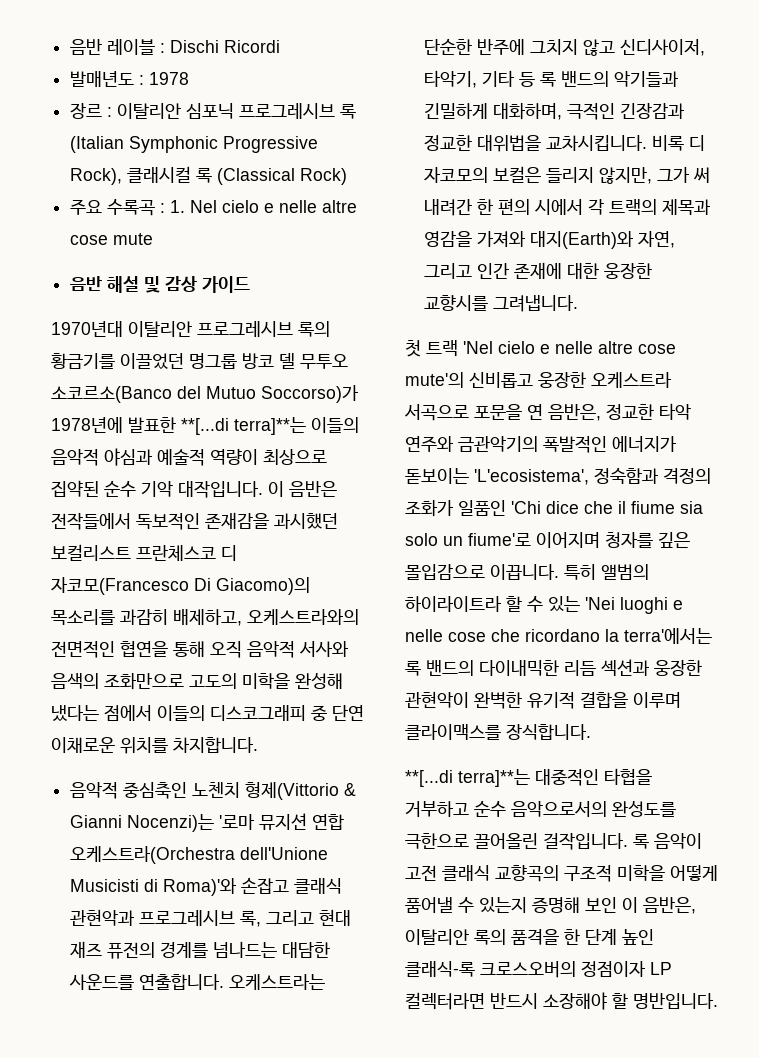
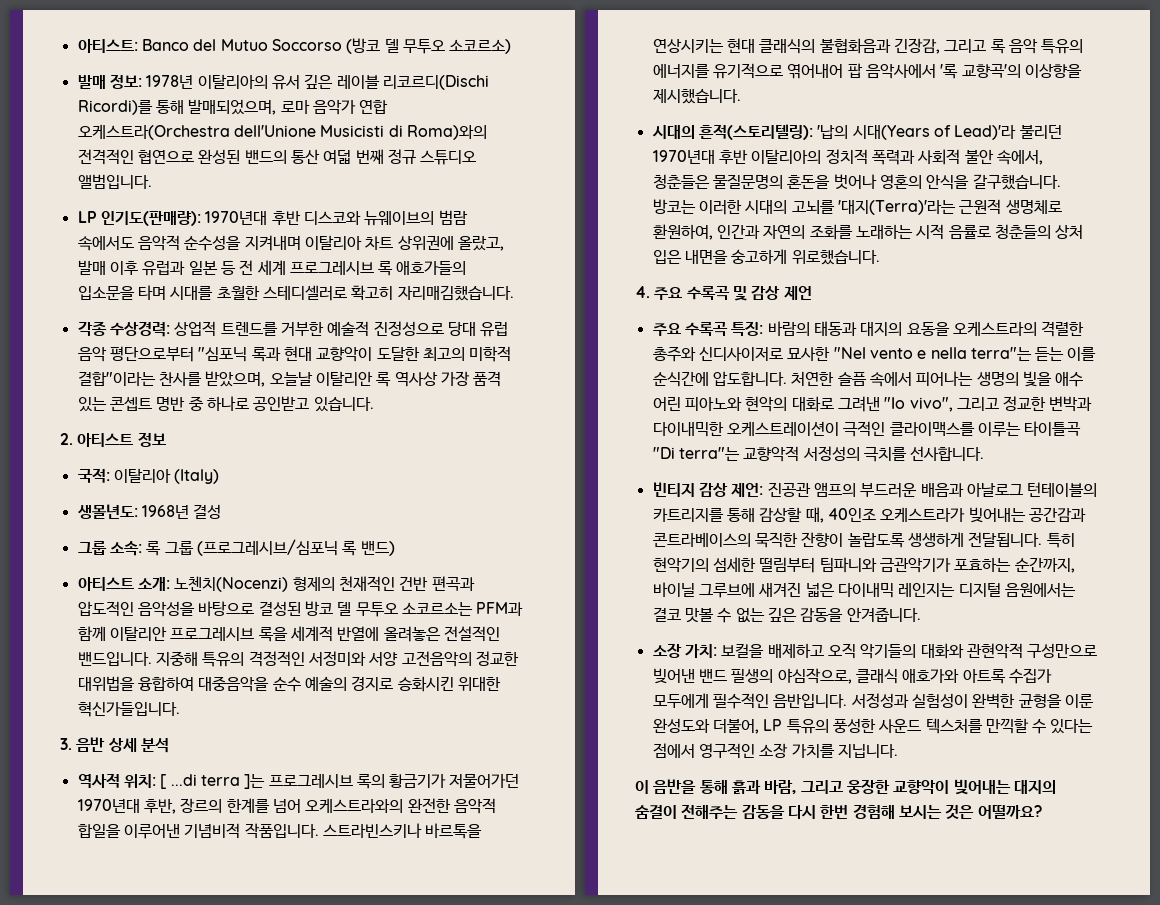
[70,39,281,55] [70,71,190,87] [70,103,357,119] [70,136,319,153] [70,166,348,185] [70,199,358,216] [70,233,154,245] [70,276,251,293] [51,321,330,337] [51,353,348,370] [51,385,359,403] [51,417,359,435] [51,448,327,466] [51,480,337,498] [51,512,338,530] [51,544,237,561] [51,577,310,595] [51,609,359,626] [51,640,349,658] [51,672,343,690] [51,705,364,722] [51,737,258,754] [70,782,357,800] [70,813,308,832] 음반 레이블 : Dischi Ricordi // 발매년도 : 1978 // 장르 : 이탈리안 심포닉 프로그레시브 록 (Italian Symphonic Progressive Rock), 클래시컬 록 (Classical Rock) // 주요 수록곡 : 1. Nel cielo e nelle altre cose mute // 음반 해설 및 감상 가이드 // 1970년대 이탈리안 프로그레시브 록의 황금기를 이끌었던 명그룹 방코 델 무투오 소코르소(Banco del Mutuo Soccorso)가 1978년에 발표한 **[...di terra]**는 이들의 음악적 야심과 예술적 역량이 최상으로 집약된 순수 기악 대작입니다. 이 음반은 전작들에서 독보적인 존재감을 과시했던 보컬리스트 프란체스코 디 자코모(Francesco Di Giacomo)의 목소리를 과감히 배제하고, 오케스트라와의 전면적인 협연을 통해 오직 음악적 서사와 음색의 조화만으로 고도의 미학을 완성해 냈다는 점에서 이들의 디스코그래피 중 단연 이채로운 위치를 차지합니다. // 음악적 중심축인 노첸치 형제(Vittorio & Gianni Nocenzi)는 '로마 뮤지션 -> [77,38,512,54] [77,74,489,90] [77,99,356,115] 아티스트: Banco del Mutuo Soccorso (방코 델 무투오 소코르소) // 발매 정보: 1978년 이탈리아의 유서 깊은 레이블 리코르디(Dischi Ricordi)를 통해 발매되었으며, 로마 음악가
[163,877,343,896] [70,909,352,927] [70,941,331,959] [69,974,326,990] [424,38,706,56] [424,70,680,88] [424,102,686,120] [424,135,706,152] [424,166,711,184] [424,198,712,216] [424,231,676,249] [424,262,653,279] [424,295,579,312] [405,340,676,357] [405,372,672,388] [404,403,691,421] [405,436,677,453] [405,468,711,485] [405,499,703,517] [405,532,690,548] [405,564,649,580] [405,596,683,614] [405,628,712,644] [405,659,702,676] [405,691,681,709] [405,724,591,740] [405,768,652,787] [405,800,676,817] [405,832,702,850] [405,865,718,882] [405,897,696,914] [405,928,654,945] [405,961,672,978] [405,992,718,1010] Roma)'와 손잡고 클래식 관현악과 프로그레시브 록, 그리고 현대 재즈 퓨전의 경계를 넘나드는 대담한 사운드를 연출합니다. 오케스트라는 단순한 반주에 그치지 않고 신디사이저, 타악기, 기타 등 록 밴드의 악기들과 긴밀하게 대화하며, 극적인 긴장감과 정교한 대위법을 교차시킵니다. 비록 디 자코모의 보컬은 들리지 않지만, 그가 써 내려간 한 편의 시에서 각 트랙의 제목과 영감을 가져와 대지(Earth)와 자연, 그리고 인간 존재에 대한 웅장한 교향시를 그려냅니다. // 첫 트랙 'Nel cielo e nelle altre cose mute'의 신비롭고 웅장한 오케스트라 서곡으로 포문을 연 음반은, 정교한 타악 연주와 금관악기의 폭발적인 에너지가 돋보이는 'L'ecosistema', 정숙함과 격정의 조화가 일품인 'Chi dice che il fiume sia solo un fiume'로 이어지며 청자를 깊은 몰입감으로 이끕니다. 특히 앨범의 하이라이트라 할 수 있는 'Nei luoghi e nelle cose che ricordano la terra'에서는 록 밴드의 다이내믹한 리듬 섹션과 웅장한 관현악이 완벽한 유기적 결합을 이루며 클라이맥스를 장식합니다. // **[...di terra]**는 대중적인 타협을 거부하고 순수 음악으로서의 완성도를 극한으로 끌어올린 걸작입니다. 록 음악이 고전 클래식 교향곡의 구조적 미학을 어떻게 품어낼 수 있는지 증명해 보인 이 음반은, 이탈리안 록의 품격을 한 단계 높인 클래식-록 크로스오버의 정점이자 LP 컬렉터라면 반드시 소장해야 할 명반입니다. -> [406,125,487,140] [77,149,477,165] [77,174,152,189] [77,210,468,226] [77,235,504,251] [77,260,467,276] [77,285,514,301] [77,321,509,337] [77,346,512,362] [77,371,502,387] [77,396,374,412] [60,432,166,447] [77,468,220,484] [76,504,222,519] [77,539,395,556] [77,576,475,592] [77,601,524,617] [77,626,500,642] [77,651,519,667] [77,676,501,692] [77,702,180,717] [60,737,169,753] [77,773,520,789] [77,798,496,814] [77,823,483,839] [652,38,1084,54] [652,63,1082,79] [652,89,741,104] [651,124,1062,140] [652,149,1043,165] [652,174,1061,190] [652,199,1062,215] [652,224,1084,240] [652,249,880,265] [635,285,812,301] [652,321,1085,337] [652,346,1097,362] [652,371,1084,387] [652,396,1093,412] [652,421,1082,437] [652,446,985,462] [652,482,1098,498] [652,507,1086,523] [652,532,1075,548] [652,557,1075,573] [652,582,1076,598] [652,607,921,623] [652,643,1098,659] [652,668,1052,684] [652,693,1094,709] [652,718,1094,734] [652,743,898,759] [635,779,1056,795] [635,804,1042,819] Roma)와의 전격적인 협연으로 완성된 밴드의 통산 여덟 번째 정규 스튜디오 앨범입니다. // LP 인기도(판매량): 1970년대 후반 디스코와 뉴웨이브의 범람 속에서도 음악적 순수성을 지켜내며 이탈리아 차트 상위권에 올랐고, 발매 이후 유럽과 일본 등 전 세계 프로그레시브 록 애호가들의 입소문을 타며 시대를 초월한 스테디셀러로 확고히 자리매김했습니다. // 각종 수상경력: 상업적 트렌드를 거부한 예술적 진정성으로 당대 유럽 음악 평단으로부터 "심포닉 록과 현대 교향악이 도달한 최고의 미학적 결합"이라는 찬사를 받았으며, 오늘날 이탈리안 록 역사상 가장 품격 있는 콘셉트 명반 중 하나로 공인받고 있습니다. // 2. 아티스트 정보 // 국적: 이탈리아 (Italy) // 생몰년도: 1968년 결성 // 그룹 소속: 록 그룹 (프로그레시브/심포닉 록 밴드) // 아티스트 소개: 노첸치(Nocenzi) 형제의 천재적인 건반 편곡과 압도적인 음악성을 바탕으로 결성된 방코 델 무투오 소코르소는 PFM과 함께 이탈리안 프로그레시브 록을 세계적 반열에 올려놓은 전설적인 밴드입니다. 지중해 특유의 격정적인 서정미와 서양 고전음악의 정교한 대위법을 융합하여 대중음악을 순수 예술의 경지로 승화시킨 위대한 혁신가들입니다. // 3. 음반 상세 분석 // 역사적 위치: [ ...di terra ]는 프로그레시브 록의 황금기가 저물어가던 1970년대 후반, 장르의 한계를 넘어 오케스트라와의 완전한 음악적 합일을 이루어낸 기념비적 작품입니다. 스트라빈스키나 바르톡을 연상시키는 현대 클래식의 불협화음과 긴장감, 그리고 록 음악 특유의 에너지를 유기적으로 엮어내어 팝 음악사에서 '록 교향곡'의 이상향을 제시했습니다. // 시대의 흔적(스토리텔링): '납의 시대(Years of Lead)'라 불리던 1970년대 후반 이탈리아의 정치적 폭력과 사회적 불안 속에서, 청춘들은 물질문명의 혼돈을 벗어나 영혼의 안식을 갈구했습니다. 방코는 이러한 시대의 고뇌를 '대지(Terra)'라는 근원적 생명체로 환원하여, 인간과 자연의 조화를 노래하는 시적 음률로 청춘들의 상처 입은 내면을 숭고하게 위로했습니다. // 4. 주요 수록곡 및 감상 제언 // 주요 수록곡 특징: 바람의 태동과 대지의 요동을 오케스트라의 격렬한 총주와 신디사이저로 묘사한 "Nel vento e nella terra"는 듣는 이를 순식간에 압도합니다. 처연한 슬픔 속에서 피어나는 생명의 빛을 애수 어린 피아노와 현악의 대화로 그려낸 "Io vivo", 그리고 정교한 변박과 다이내믹한 오케스트레이션이 극적인 클라이맥스를 이루는 타이틀곡 "Di terra"는 교향악적 서정성의 극치를 선사합니다. // 빈티지 감상 제언: 진공관 앰프의 부드러운 배음과 아날로그 턴테이블의 카트리지를 통해 감상할 때, 40인조 오케스트라가 빚어내는 공간감과 콘트라베이스의 묵직한 잔향이 놀랍도록 생생하게 전달됩니다. 특히 현악기의 섬세한 떨림부터 팀파니와 금관악기가 포효하는 순간까지, 바이닐 그루브에 새겨진 넓은 다이내믹 레인지는 디지털 음원에서는 결코 맛볼 수 없는 깊은 감동을 안겨줍니다. // 소장 가치: 보컬을 배제하고 오직 악기들의 대화와 관현악적 구성만으로 빚어낸 밴드 필생의 야심작으로, 클래식 애호가와 아트록 수집가 모두에게 필수적인 음반입니다. 서정성과 실험성이 완벽한 균형을 이룬 완성도와 더불어, LP 특유의 풍성한 사운드 텍스처를 만끽할 수 있다는 점에서 영구적인 소장 가치를 지닙니다. // 이 음반을 통해 흙과 바람, 그리고 웅장한 교향악이 빚어내는 대지의 숨결이 전해주는 감동을 다시 한번 경험해 보시는 것은 어떨까요?

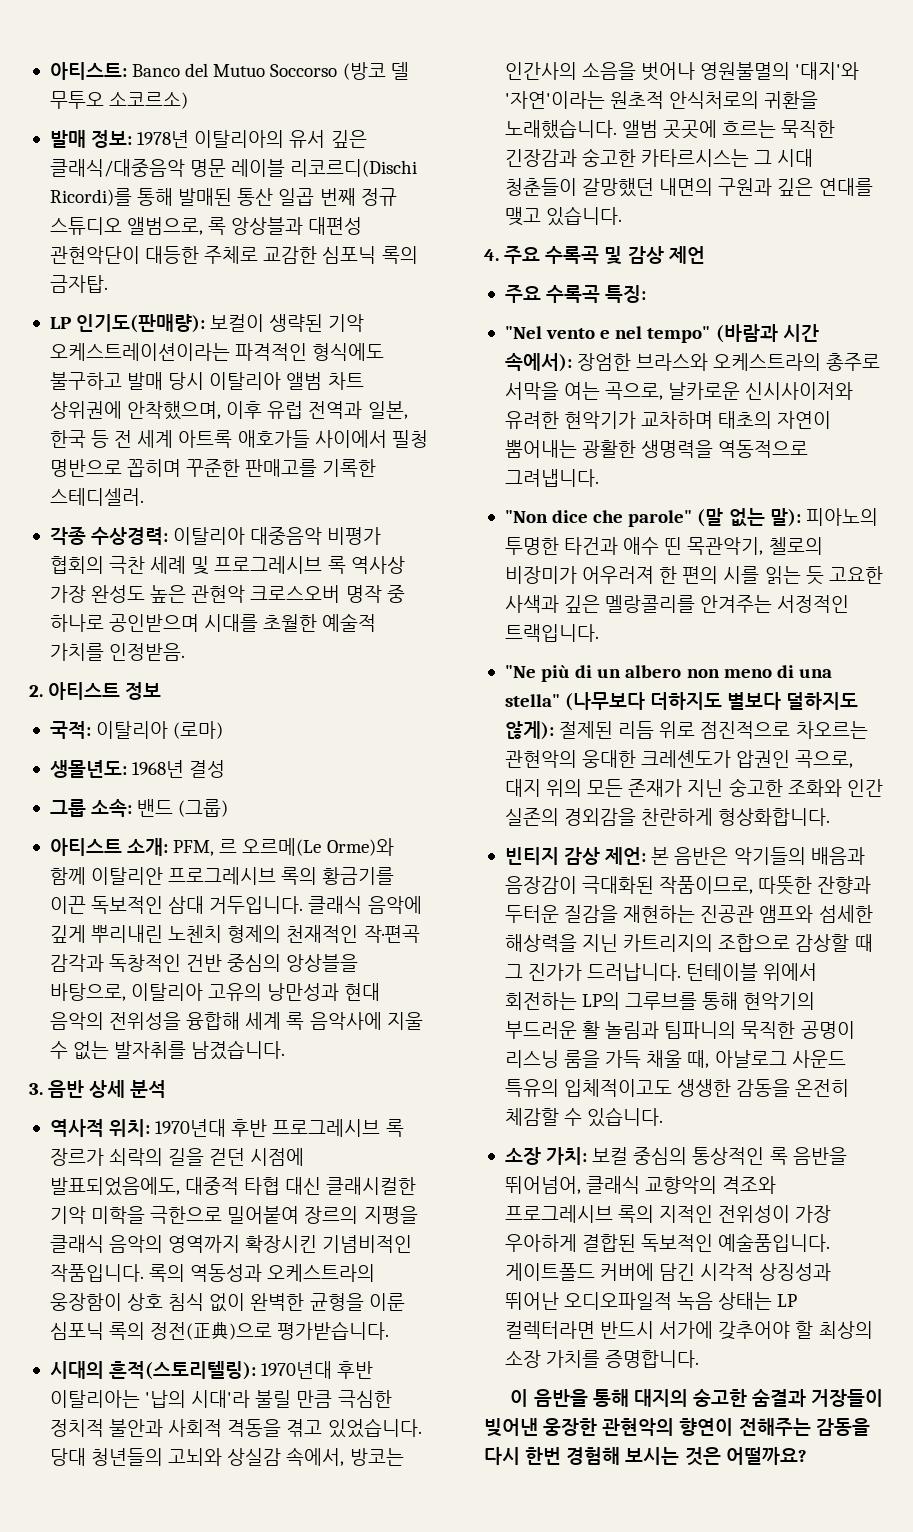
(334, 81) none -> [49,159,227,177] 클래식/대중음악 명문
[188,99,389,115] [77,124,487,140] [77,149,477,165] [77,174,152,189] [77,210,468,226] [77,235,504,251] [77,260,467,276] [77,285,514,301] [77,321,509,337] [77,346,512,362] [77,371,502,387] [77,396,374,412] 발매되었으며, 로마 음악가 연합 오케스트라(Orchestra dell'Unione Musicisti di Roma)와의 전격적인 협연으로 완성된 밴드의 통산 여덟 번째 정규 스튜디오 앨범입니다. // LP 인기도(판매량): 1970년대 후반 디스코와 뉴웨이브의 범람 속에서도 음악적 순수성을 지켜내며 이탈리아 차트 상위권에 올랐고, 발매 이후 유럽과 일본 등 전 세계 프로그레시브 록 애호가들의 입소문을 타며 시대를 초월한 스테디셀러로 확고히 자리매김했습니다. // 각종 수상경력: 상업적 트렌드를 거부한 예술적 진정성으로 당대 유럽 음악 평단으로부터 "심포닉 록과 현대 교향악이 도달한 최고의 미학적 결합"이라는 찬사를 받았으며, 오늘날 이탈리안 록 역사상 가장 품격 있는 콘셉트 명반 중 하나로 공인받고 있습니다. -> [178,188,397,206] [49,217,363,235] [49,246,418,264] [49,275,108,293] [49,314,365,333] [49,343,385,361] [49,372,364,390] [49,401,408,420] [49,430,428,448] [49,459,377,477] [49,488,144,506] [49,527,382,545] [49,556,405,575] [49,585,405,603] [49,613,377,632] [49,643,186,661] 발매된 통산 일곱 번째 정규 스튜디오 앨범으로, 록 앙상블과 대편성 관현악단이 대등한 주체로 교감한 심포닉 록의 금자탑. // LP 인기도(판매량): 보컬이 생략된 기악 오케스트레이션이라는 파격적인 형식에도 불구하고 발매 당시 이탈리아 앨범 차트 상위권에 안착했으며, 이후 유럽 전역과 일본, 한국 등 전 세계 아트록 애호가들 사이에서 필청 명반으로 꼽히며 꾸준한 판매고를 기록한 스테디셀러. // 각종 수상경력: 이탈리아 대중음악 비평가 협회의 극찬 세례 및 프로그레시브 록 역사상 가장 완성도 높은 관현악 크로스오버 명작 중 하나로 공인받으며 시대를 초월한 예술적 가치를 인정받음.
[174,469,220,484] (Italy) -> [173,721,224,739] (로마)
[146,539,395,556] [77,576,475,592] [77,601,524,617] [77,626,500,642] [77,651,519,667] [77,676,501,692] [77,702,180,717] 록 그룹 (프로그레시브/심포닉 록 밴드) // 아티스트 소개: 노첸치(Nocenzi) 형제의 천재적인 건반 편곡과 압도적인 음악성을 바탕으로 결성된 방코 델 무투오 소코르소는 PFM과 함께 이탈리안 프로그레시브 록을 세계적 반열에 올려놓은 전설적인 밴드입니다. 지중해 특유의 격정적인 서정미와 서양 고전음악의 정교한 대위법을 융합하여 대중음악을 순수 예술의 경지로 승화시킨 위대한 혁신가들입니다. -> [137,799,229,817] [49,838,394,856] [49,867,395,885] [49,896,422,914] [49,925,420,943] [49,954,359,972] [49,983,381,1001] [49,1012,423,1030] [49,1040,286,1060] 밴드 (그룹) // 아티스트 소개: PFM, 르 오르메(Le Orme)와 함께 이탈리안 프로그레시브 록의 황금기를 이끈 독보적인 삼대 거두입니다. 클래식 음악에 깊게 뿌리내린 노첸치 형제의 천재적인 작·편곡 감각과 독창적인 건반 중심의 앙상블을 바탕으로, 이탈리아 고유의 낭만성과 현대 음악의 전위성을 융합해 세계 록 음악사에 지울 수 없는 발자취를 남겼습니다.
[160,774,520,789] [77,798,496,814] [77,823,483,839] [652,38,1084,54] [652,63,1082,79] [652,89,741,104] [651,124,1062,140] [652,149,1043,165] [652,174,1061,190] [652,199,1062,215] [652,224,1084,240] [652,249,880,265] [ ...di terra ]는 프로그레시브 록의 황금기가 저물어가던 1970년대 후반, 장르의 한계를 넘어 오케스트라와의 완전한 음악적 합일을 이루어낸 기념비적 작품입니다. 스트라빈스키나 바르톡을 연상시키는 현대 클래식의 불협화음과 긴장감, 그리고 록 음악 특유의 에너지를 유기적으로 엮어내어 팝 음악사에서 '록 교향곡'의 이상향을 제시했습니다. // 시대의 흔적(스토리텔링): '납의 시대(Years of Lead)'라 불리던 1970년대 후반 이탈리아의 정치적 폭력과 사회적 불안 속에서, 청춘들은 물질문명의 혼돈을 벗어나 영혼의 안식을 갈구했습니다. 방코는 이러한 시대의 고뇌를 '대지(Terra)'라는 근원적 생명체로 환원하여, 인간과 자연의 조화를 노래하는 시적 음률로 청춘들의 상처 입은 내면을 숭고하게 위로했습니다. -> [155,1119,404,1137] [49,1148,305,1166] [49,1177,417,1196] [49,1206,418,1224] [49,1235,413,1253] [49,1264,376,1282] [49,1293,405,1312] [49,1321,390,1340] [49,1361,374,1380] [49,1390,392,1408] [49,1418,422,1438] [49,1447,404,1466] [504,62,860,81] [504,91,819,109] [504,119,836,139] [504,148,814,167] [504,178,873,197] [504,206,623,226] 1970년대 후반 프로그레시브 록 장르가 쇠락의 길을 걷던 시점에 발표되었음에도, 대중적 타협 대신 클래시컬한 기악 미학을 극한으로 밀어붙여 장르의 지평을 클래식 음악의 영역까지 확장시킨 기념비적인 작품입니다. 록의 역동성과 오케스트라의 웅장함이 상호 침식 없이 완벽한 균형을 이룬 심포닉 록의 정전(正典)으로 평가받습니다. // 시대의 흔적(스토리텔링): 1970년대 후반 이탈리아는 '납의 시대'라 불릴 만큼 극심한 정치적 불안과 사회적 격동을 겪고 있었습니다. 당대 청년들의 고뇌와 상실감 속에서, 방코는 인간사의 소음을 벗어나 영원불멸의 '대지'와 '자연'이라는 원초적 안식처로의 귀환을 노래했습니다. 앨범 곳곳에 흐르는 묵직한 긴장감과 숭고한 카타르시스는 그 시대 청춘들이 갈망했던 내면의 구원과 깊은 연대를 맺고 있습니다.
[767,321,1085,337] [652,346,1097,362] [652,371,1084,387] [652,396,1093,412] [652,421,1082,437] [652,446,985,462] [652,482,1098,498] [652,507,1086,523] [652,532,1075,548] [652,557,1075,573] [652,582,1076,598] [652,607,921,623] [652,643,1098,659] [652,668,1052,684] [652,693,1094,709] [652,718,1094,734] [652,743,755,759] 바람의 태동과 대지의 요동을 오케스트라의 격렬한 총주와 신디사이저로 묘사한 "Nel vento e nella terra"는 듣는 이를 순식간에 압도합니다. 처연한 슬픔 속에서 피어나는 생명의 빛을 애수 어린 피아노와 현악의 대화로 그려낸 "Io vivo", 그리고 정교한 변박과 다이내믹한 오케스트레이션이 극적인 클라이맥스를 이루는 타이틀곡 "Di terra"는 교향악적 서정성의 극치를 선사합니다. // 빈티지 감상 제언: 진공관 앰프의 부드러운 배음과 아날로그 턴테이블의 카트리지를 통해 감상할 때, 40인조 오케스트라가 빚어내는 공간감과 콘트라베이스의 묵직한 잔향이 놀랍도록 생생하게 전달됩니다. 특히 현악기의 섬세한 떨림부터 팀파니와 금관악기가 포효하는 순간까지, 바이닐 그루브에 새겨진 넓은 다이내믹 레인지는 디지털 음원에서는 결코 맛볼 수 없는 깊은 감동을 안겨줍니다. // 소장 가치: 보컬을 배제하고 오직 악기들의 대화와 관현악적 구성만으로 빚어낸 밴드 필생의 야심작으로, 클래식 애호가와 아트록 수집가 모두에게 필수적인 음반입니다. 서정성과 실험성이 완벽한 균형을 이룬 완성도와 더불어, LP 특유의 풍성한 사운드 텍스처를 만끽할 수 있다는 점에서 영구적인 -> [504,324,819,343] [504,353,881,372] [504,382,854,400] [504,411,832,429] [504,440,809,458] [504,469,599,487] [504,508,878,527] [504,537,823,555] [504,566,883,585] [504,595,850,613] [504,624,599,642] [504,665,832,682] [504,692,859,711] [504,721,868,740] [504,750,854,768] [504,778,883,797] [504,808,831,826] [504,847,865,865] [504,876,872,895] [504,905,873,923] [504,934,873,952] [504,963,818,981] [504,992,816,1010] [504,1021,855,1039] [504,1050,846,1068] [504,1079,850,1097] [504,1107,664,1127] [504,1147,847,1165] [504,1176,777,1194] [504,1205,832,1223] [504,1233,831,1252] [504,1263,832,1281] [504,1292,798,1310] [504,1321,873,1340] // "Nel vento e nel tempo" (바람과 시간 속에서): 장엄한 브라스와 오케스트라의 총주로 서막을 여는 곡으로, 날카로운 신시사이저와 유려한 현악기가 교차하며 태초의 자연이 뿜어내는 광활한 생명력을 역동적으로 그려냅니다. // "Non dice che parole" (말 없는 말): 피아노의 투명한 타건과 애수 띤 목관악기, 첼로의 비장미가 어우러져 한 편의 시를 읽는 듯 고요한 사색과 깊은 멜랑콜리를 안겨주는 서정적인 트랙입니다. // "Ne più di un albero non meno di una stella" (나무보다 더하지도 별보다 덜하지도 않게): 절제된 리듬 위로 점진적으로 차오르는 관현악의 웅대한 크레셴도가 압권인 곡으로, 대지 위의 모든 존재가 지닌 숭고한 조화와 인간 실존의 경외감을 찬란하게 형상화합니다. // 빈티지 감상 제언: 본 음반은 악기들의 배음과 음장감이 극대화된 작품이므로, 따뜻한 잔향과 두터운 질감을 재현하는 진공관 앰프와 섬세한 해상력을 지닌 카트리지의 조합으로 감상할 때 그 진가가 드러납니다. 턴테이블 위에서 회전하는 LP의 그루브를 통해 현악기의 부드러운 활 놀림과 팀파니의 묵직한 공명이 리스닝 룸을 가득 채울 때, 아날로그 사운드 특유의 입체적이고도 생생한 감동을 온전히 체감할 수 있습니다. // 소장 가치: 보컬 중심의 통상적인 록 음반을 뛰어넘어, 클래식 교향악의 격조와 프로그레시브 록의 지적인 전위성이 가장 우아하게 결합된 독보적인 예술품입니다. 게이트폴드 커버에 담긴 시각적 상징성과 뛰어난 오디오파일적 녹음 상태는 LP 컬렉터라면 반드시 서가에 갖추어야 할 최상의
[837,744,898,758] 지닙니다. -> [605,1350,700,1368] 증명합니다.
[731,779,1056,795] [635,805,677,819] 흙과 바람, 그리고 웅장한 교향악이 빚어내는 대지의 숨결이 -> [633,1389,884,1407] [484,1418,734,1437] 대지의 숭고한 숨결과 거장들이 빚어낸 웅장한 관현악의 향연이

